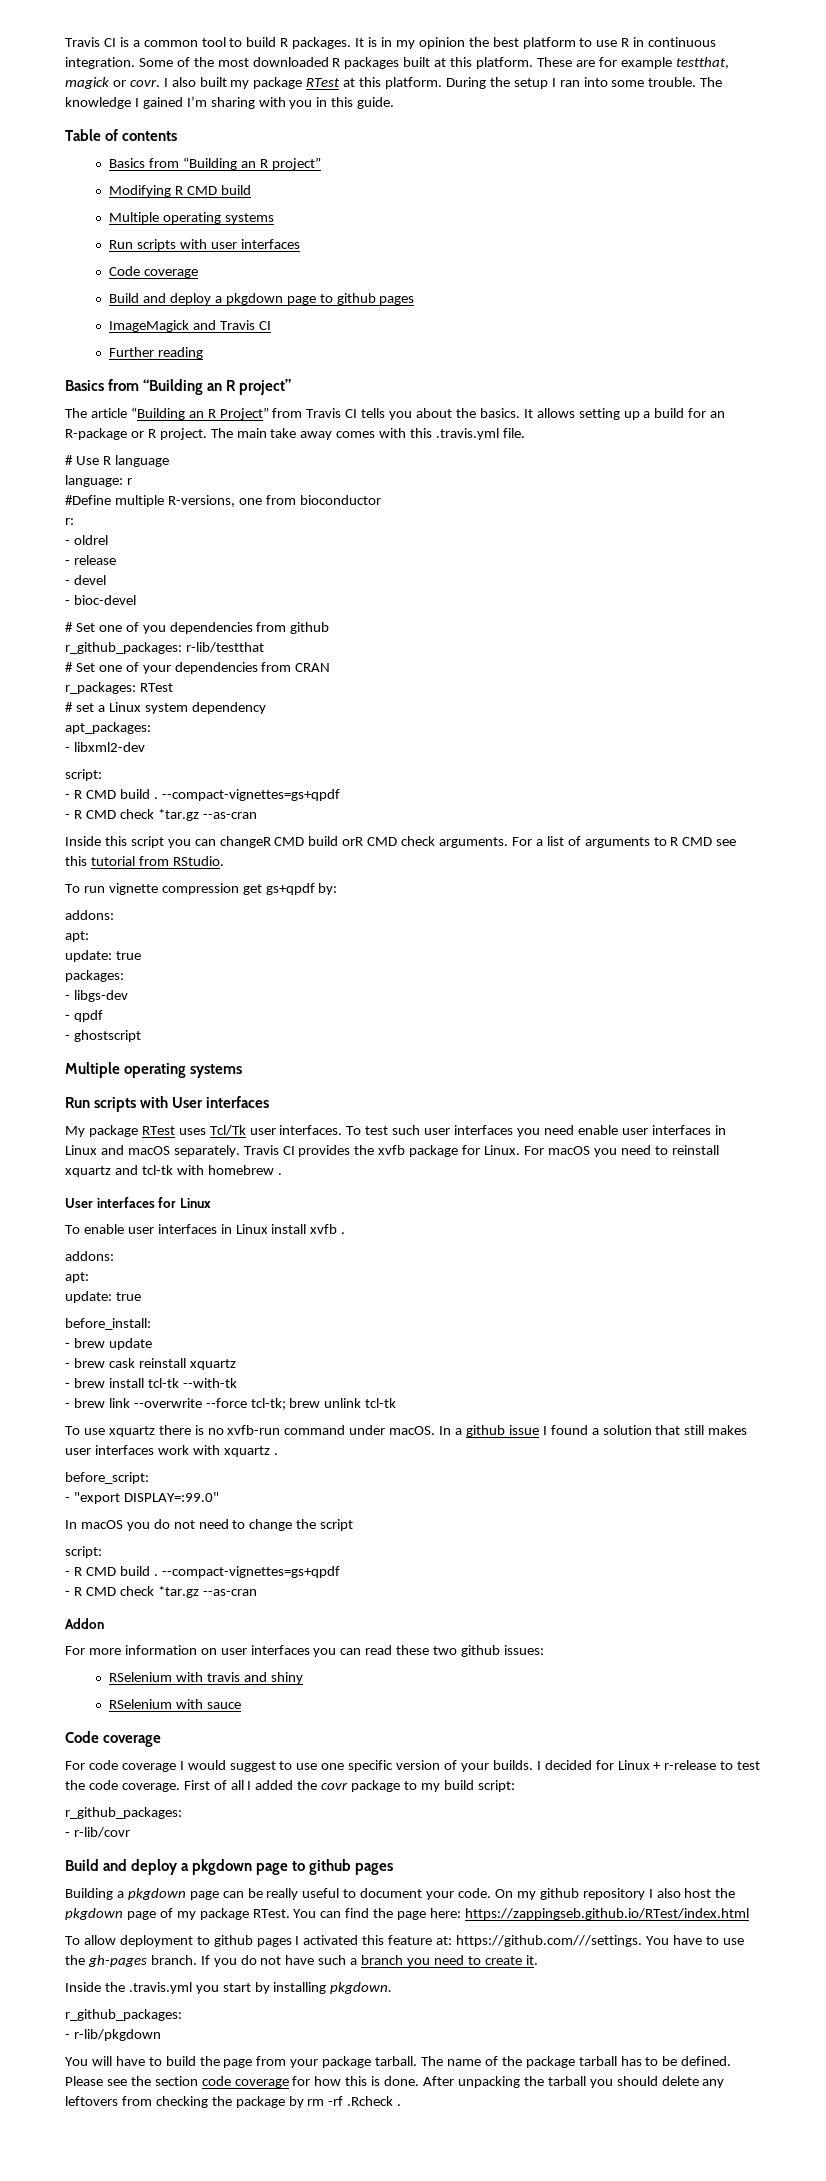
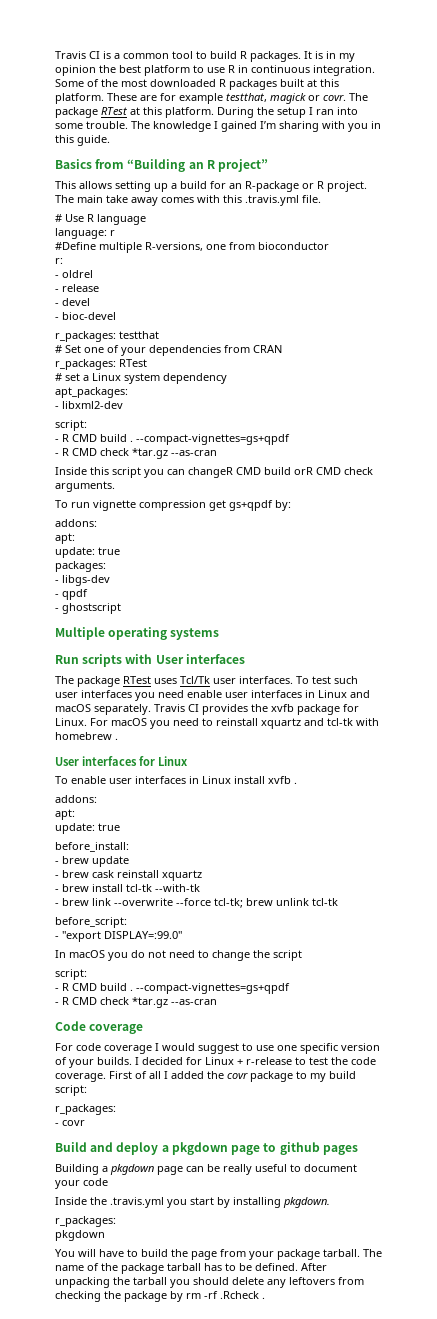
[163,77,250,89] I also built my -> [349,93,368,101] The
[65,129,178,141] [109,157,321,170] [109,185,251,197] [109,212,274,224] [109,239,300,251] [109,266,199,278] [109,293,415,305] [109,320,271,332] [109,347,204,359] [65,379,292,395] [65,407,533,420] // Table of contents // Basics from “Building an R project” // Modifying R CMD build // Multiple operating systems // Run scripts with user interfaces // Code coverage // Build and deploy a pkgdown page to github pages // ImageMagick and Travis CI // Further reading // Basics from “Building an R project” // The article “Building an R Project” from Travis CI tells you about the basics. It -> [55,159,269,172] [55,181,76,189] // Basics from “Building an R project” // This
[65,622,330,634] [65,642,264,654] # Set one of you dependencies from github // r_github_packages: r-lib/testthat -> [55,331,159,342] r_packages: testthat
[511,836,737,848] [65,856,224,866] For a list of arguments to R CMD see this tutorial from RStudio. -> (115, 486) none
[65,1126,85,1137] My -> [55,676,74,684] The
[65,1425,748,1437] [65,1445,278,1457] // To use xquartz there is no xvfb-run command under macOS. In a github issue I found a solution that still makes user interfaces work with xquartz . -> (338, 902) none
[65,1618,104,1629] [65,1645,544,1657] [109,1672,303,1684] [109,1699,241,1709] // Addon // For more information on user interfaces you can read these two github issues: // RSelenium with travis and shiny // RSelenium with sauce -> (217, 1002) none
[65,1807,182,1819] [65,1827,130,1838] r_github_packages: // - r-lib/covr -> [55,1104,116,1115] [55,1120,85,1126] r_packages: // - covr
[458,1888,736,1900] [65,1908,749,1920] [65,1935,744,1947] [65,1955,538,1967] code. On my github repository I also host the pkgdown page of my package RTest. You can find the page here: https://zappingseb.github.io/RTest/index.html // To allow deployment to github pages I activated this feature at: https://github.com///settings. You have to use the gh-pages branch. If you do not have such a branch you need to create it. -> [83,1178,108,1186] code
[65,2009,182,2021] [65,2029,161,2041] r_github_packages: // - r-lib/pkgdown -> [55,1216,116,1227] [55,1230,105,1241] r_packages: // pkgdown
[65,2076,420,2088] Please see the section code coverage for how this is done. -> (298, 1267) none

